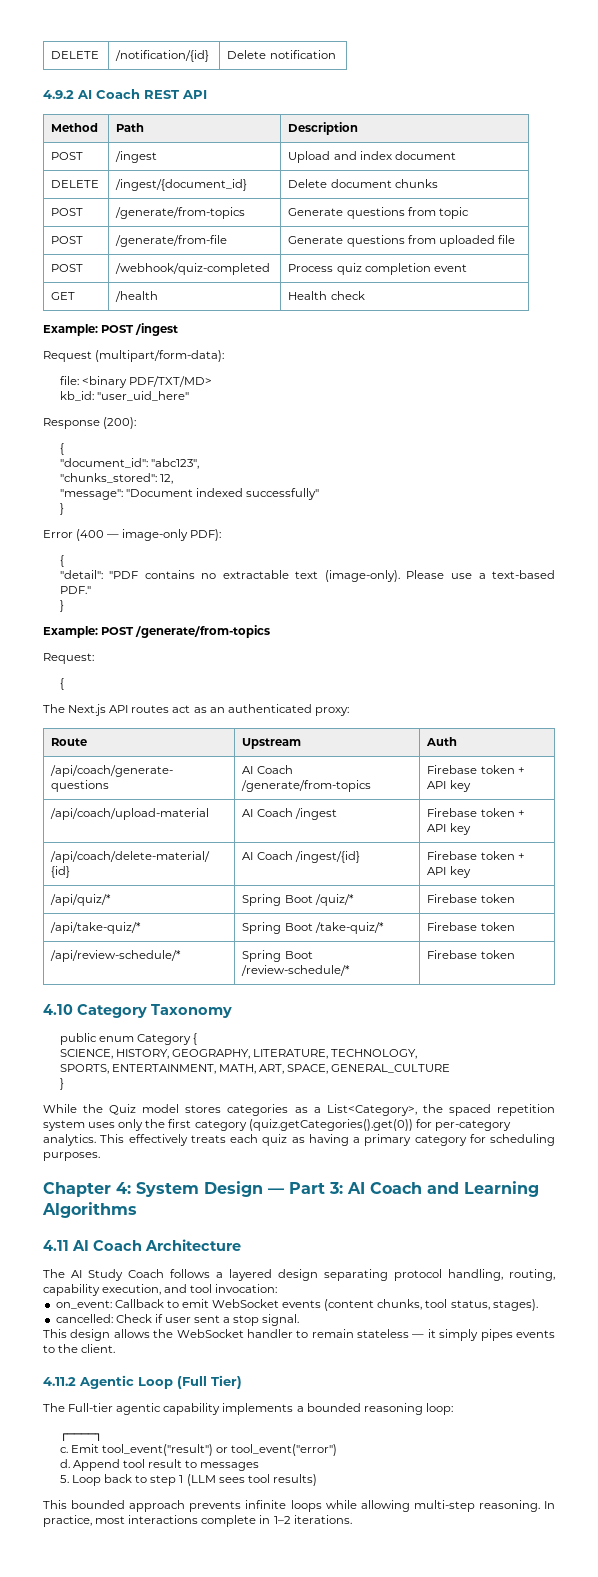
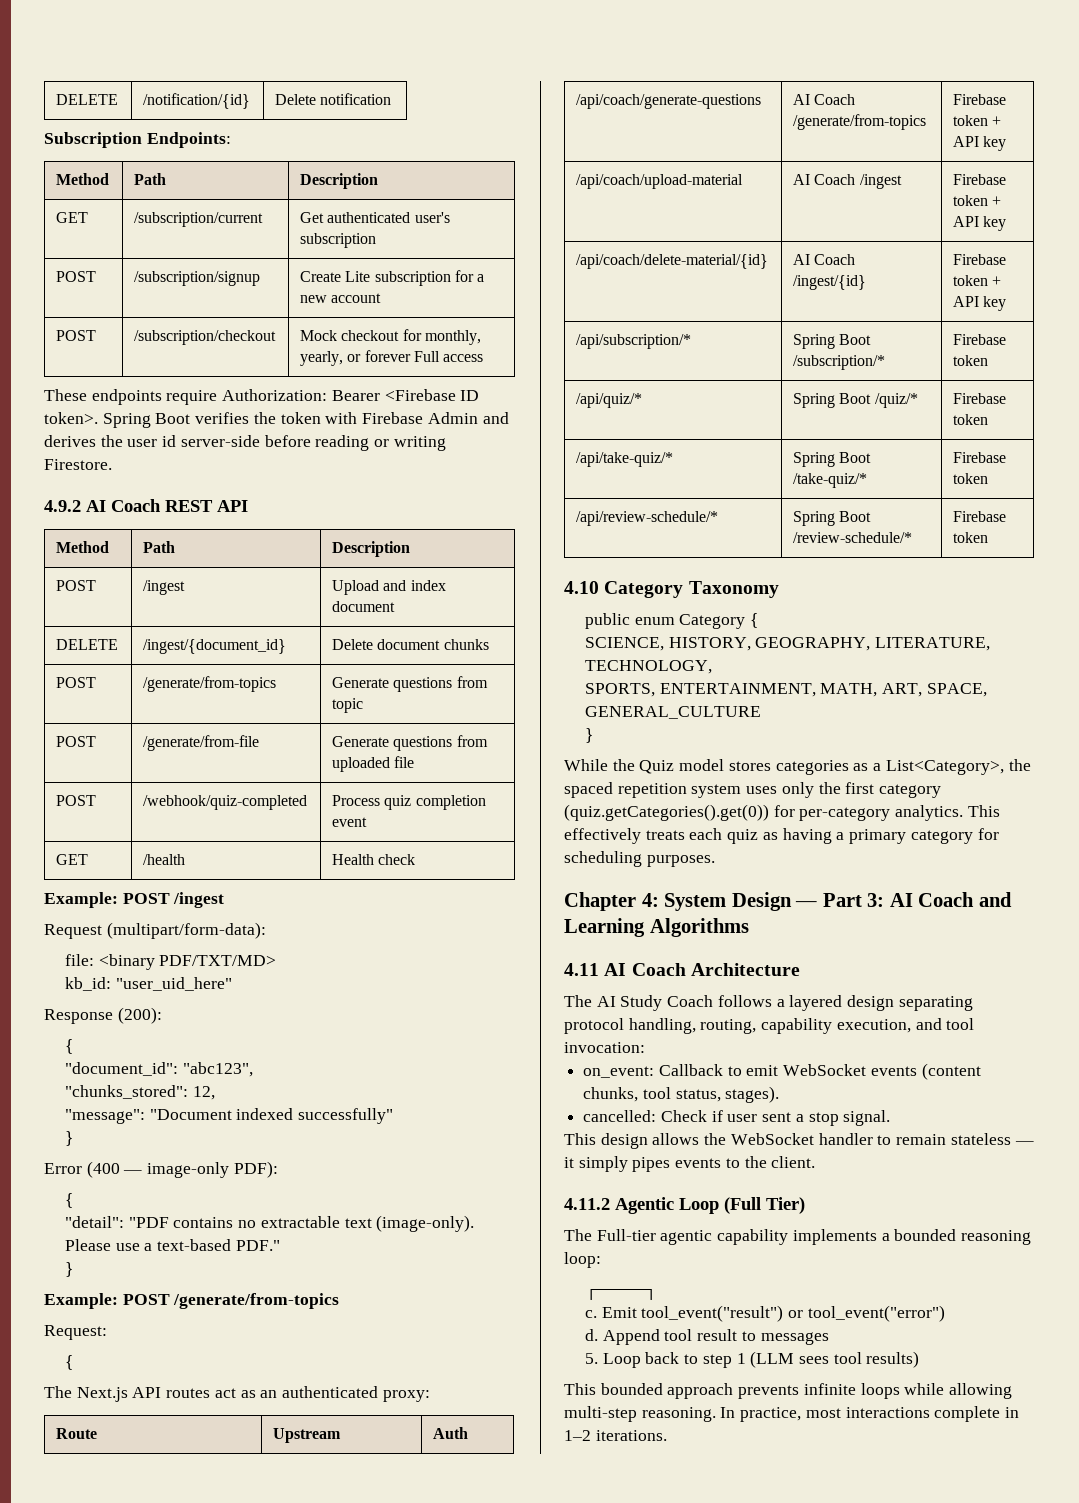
(336, 54) none -> [44,132,231,148] [56,173,110,185] [134,173,167,185] [300,173,379,189] [56,212,89,223] [134,212,264,227] [300,212,450,223] [300,233,377,248] [56,271,97,282] [134,271,261,286] [300,270,485,286] [300,293,382,303] [56,330,97,341] [134,330,277,345] [300,329,482,345] [300,350,484,366] [44,389,480,405] [44,412,509,428] [44,435,446,451] [44,459,112,470] // Subscription Endpoints: // Method | Path | Description // GET | /subscription/current | Get authenticated user's subscription // POST | /subscription/signup | Create Lite subscription for a new account // POST | /subscription/checkout | Mock checkout for monthly, yearly, or forever Full access // These endpoints require Authorization: Bearer <Firebase ID token>. Spring Boot verifies the token with Firebase Admin and derives the user id server-side before reading or writing Firestore.
(471, 872) none -> [576,334,692,349] [793,334,872,349] [793,355,886,370] [953,334,1007,345] [953,355,989,366] // /api/subscription/* | Spring Boot /subscription/* | Firebase token

